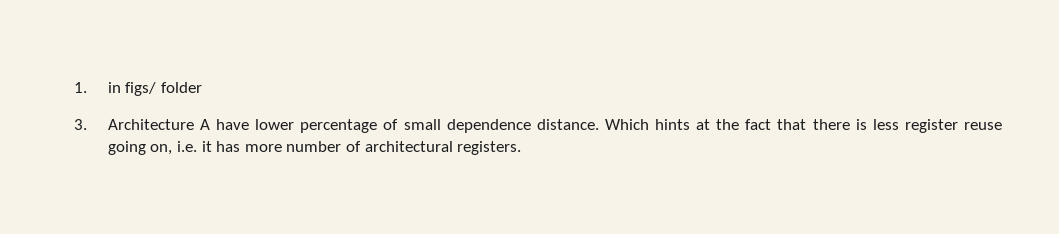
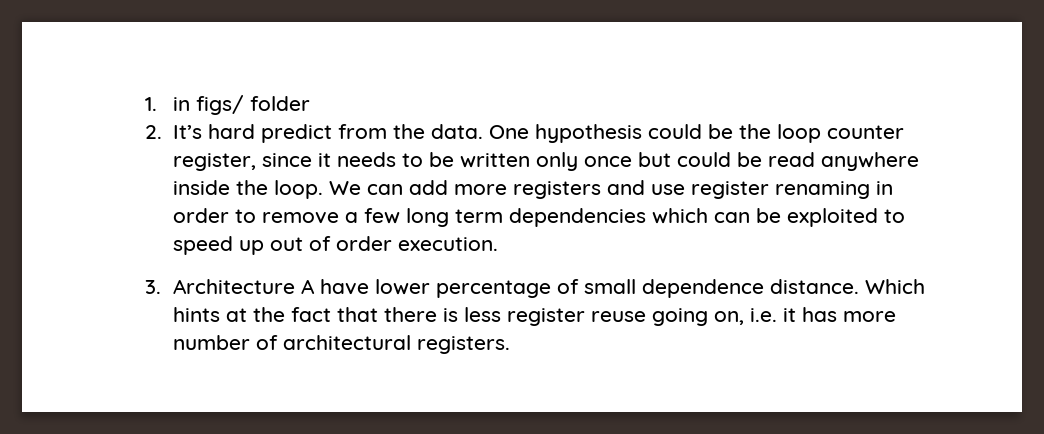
(203, 87) none -> [145,124,905,143] [173,152,920,171] [173,180,894,199] [173,208,906,227] [173,236,499,255] // 2. It’s hard predict from the data. One hypothesis could be the loop counter register, since it needs to be written only once but could be read anywhere inside the loop. We can add more registers and use register renaming in order to remove a few long term dependencies which can be exploited to speed up out of order execution.

